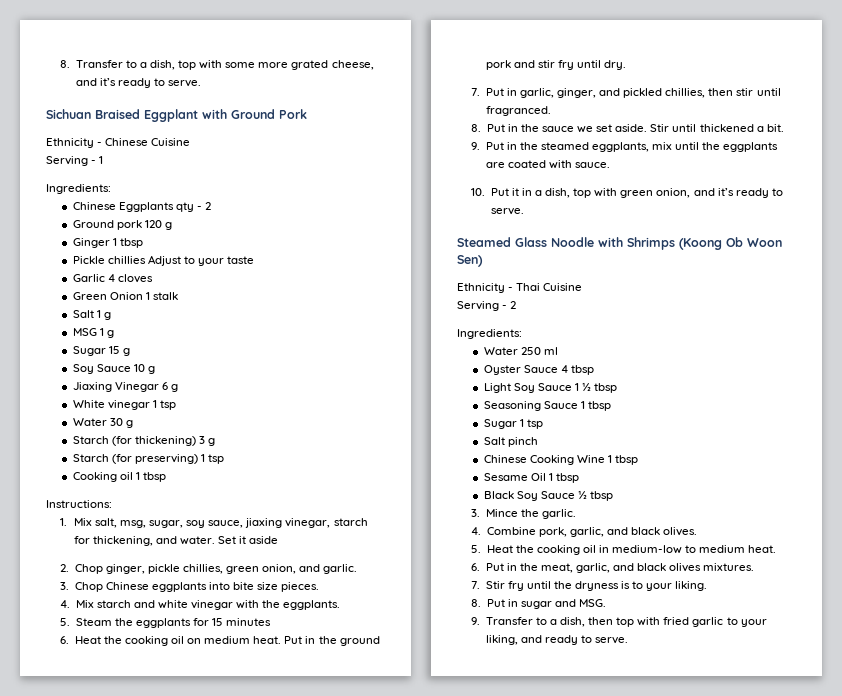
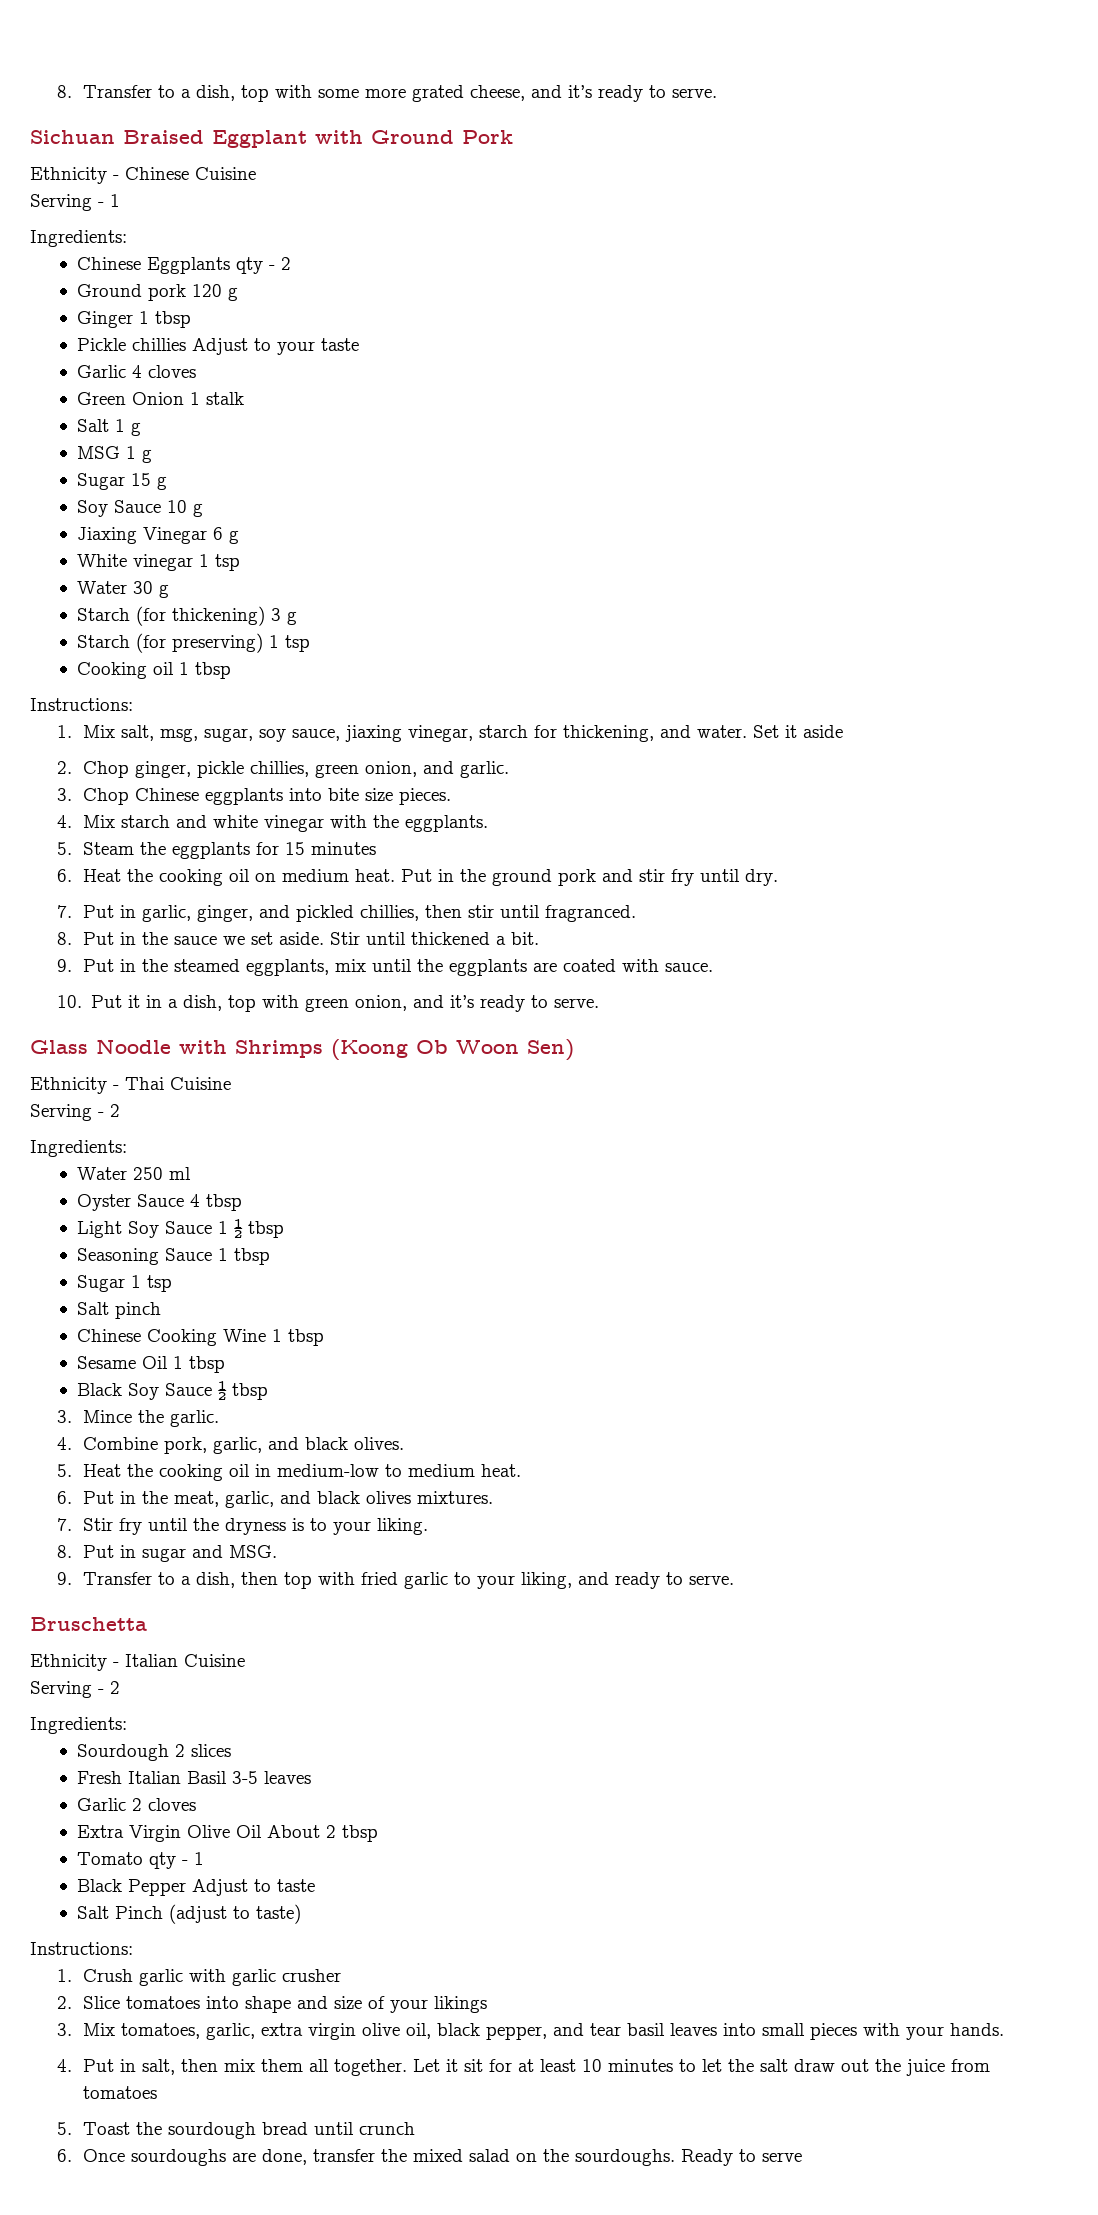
[457,237,511,247] Steamed -> (600, 1003) none
(629, 640) none -> [30,1617,147,1631] [30,1654,245,1671] [30,1681,120,1698] [30,1717,127,1734] [77,1744,232,1761] [77,1771,312,1784] [77,1798,197,1811] [77,1825,379,1842] [77,1852,205,1869] [77,1879,316,1896] [77,1904,302,1924] [30,1942,133,1955] [56,1969,342,1986] [56,1996,488,2013] [56,2023,1005,2040] [56,2059,991,2076] [83,2086,158,2099] [56,2122,416,2139] [56,2149,803,2166] // Bruschetta // Ethnicity - Italian Cuisine // Serving - 2 // Ingredients: // Sourdough 2 slices // Fresh Italian Basil 3-5 leaves // Garlic 2 cloves // Extra Virgin Olive Oil About 2 tbsp // Tomato qty - 1 // Black Pepper Adjust to taste // Salt Pinch (adjust to taste) // Instructions: // 1. Crush garlic with garlic crusher // 2. Slice tomatoes into shape and size of your likings // 3. Mix tomatoes, garlic, extra virgin olive oil, black pepper, and tear basil leaves into small pieces with your hands. // 4. Put in salt, then mix them all together. Let it sit for at least 10 minutes to let the salt draw out the juice from tomatoes // 5. Toast the sourdough bread until crunch // 6. Once sourdoughs are done, transfer the mixed salad on the sourdoughs. Ready to serve

